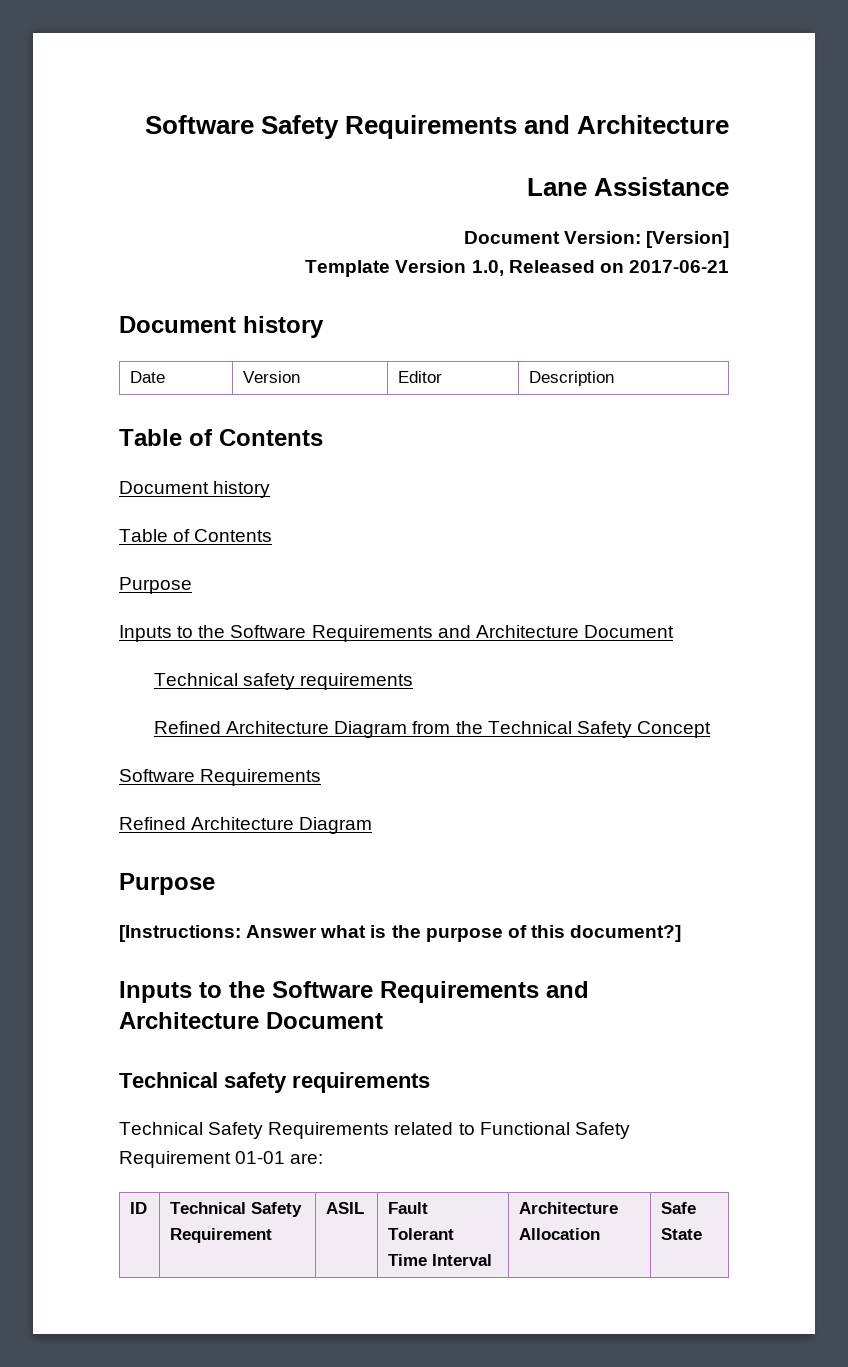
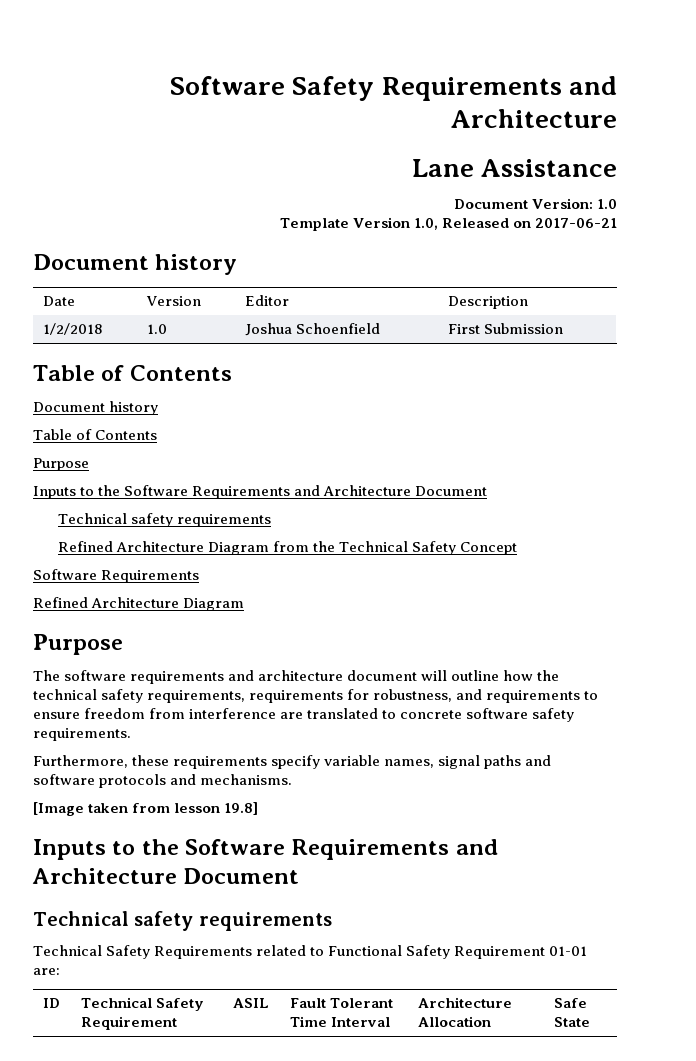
[646,231,729,248] [Version] -> [597,199,617,209] 1.0
(615, 378) none -> [43,323,104,335] [147,324,168,334] [245,323,381,336] [448,323,564,334] // 1/2/2018 | 1.0 | Joshua Schoenfield | First Submission
[119,925,682,942] [Instructions: Answer what is the purpose of this document?] -> [33,670,560,684] [33,689,599,703] [33,708,575,722] [33,728,131,741] [33,755,552,769] [33,774,293,788] [33,802,259,816] The software requirements and architecture document will outline how the technical safety requirements, requirements for robustness, and requirements to ensure freedom from interference are translated to concrete software safety requirements. // Furthermore, these requirements specify variable names, signal paths and software protocols and mechanisms. // [Image taken from lesson 19.8]

